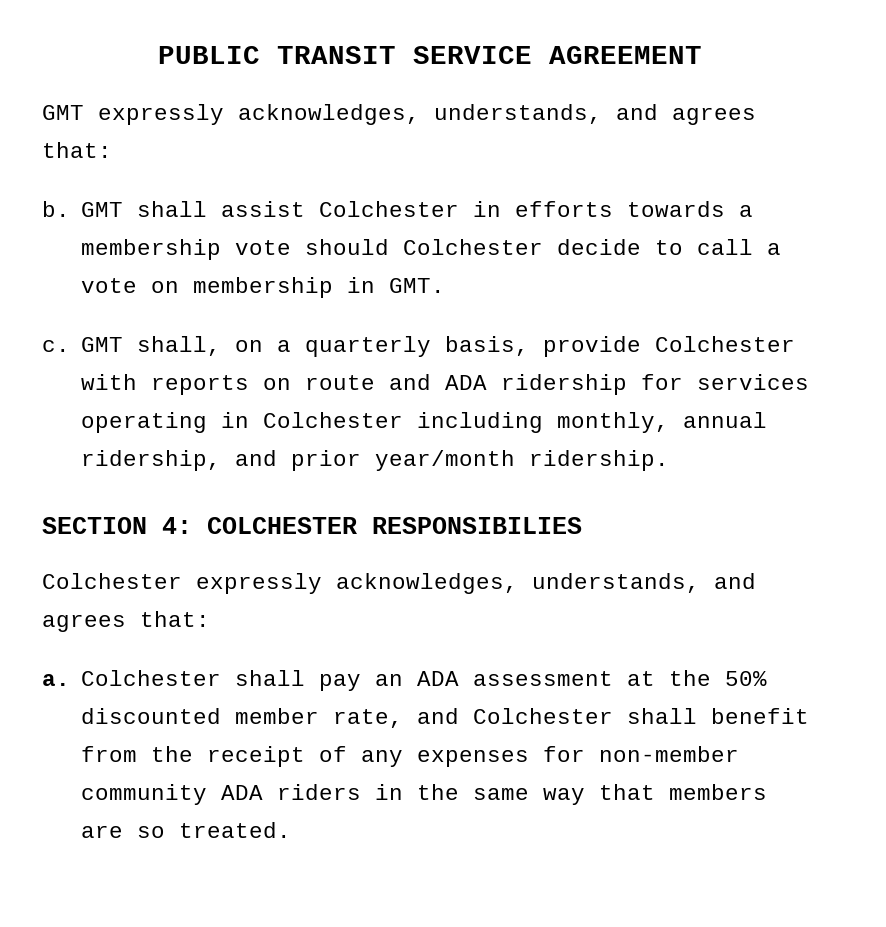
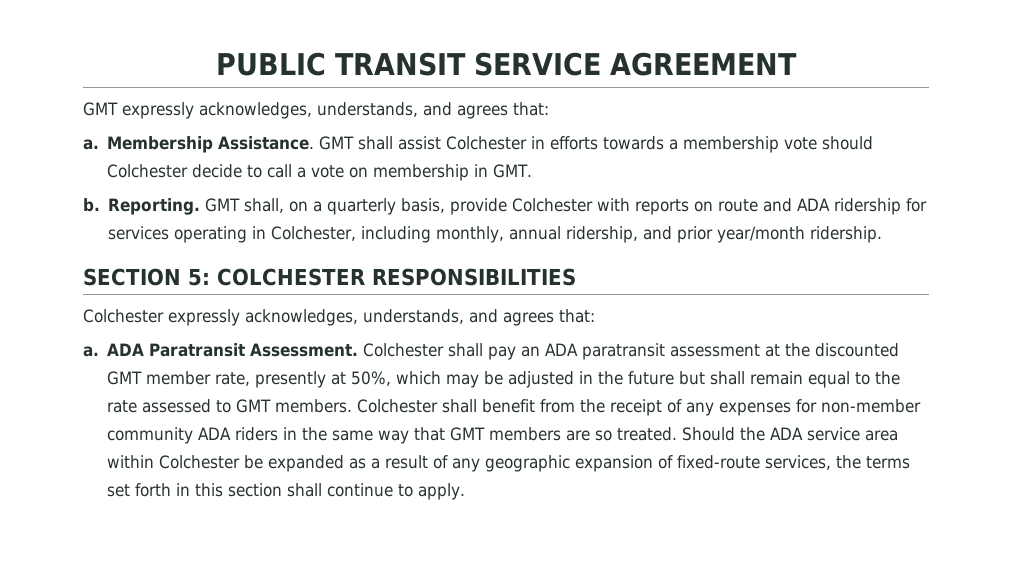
[42,201,70,217] b. -> [83,136,315,153] a. Membership Assistance.
[42,340,70,352] c. -> [83,198,201,215] b. Reporting.
[263,412,404,428] Colchester -> [271,226,357,241] Colchester,
[162,517,582,534] 4: COLCHESTER RESPONSIBILIES -> [188,268,576,286] 5: COLCHESTER RESPONSIBILITIES
(70, 680) none -> [107,343,359,357] ADA Paratransit Assessment.
(460, 678) none -> [582,343,666,360] paratransit
[725,671,768,686] [81,708,460,728] 50% discounted member rate, and -> [815,343,900,357] [107,371,901,388] [107,399,353,413] discounted GMT member rate, presently at 50%, which may be adjusted in the future but shall remain equal to the rate assessed to GMT members.
(656, 792) none -> [450,427,486,441] GMT
(292, 830) none -> [682,427,899,441] [107,455,911,472] [107,483,466,500] Should the ADA service area within Colchester be expanded as a result of any geographic expansion of fixed-route services, the terms set forth in this section shall continue to apply.

